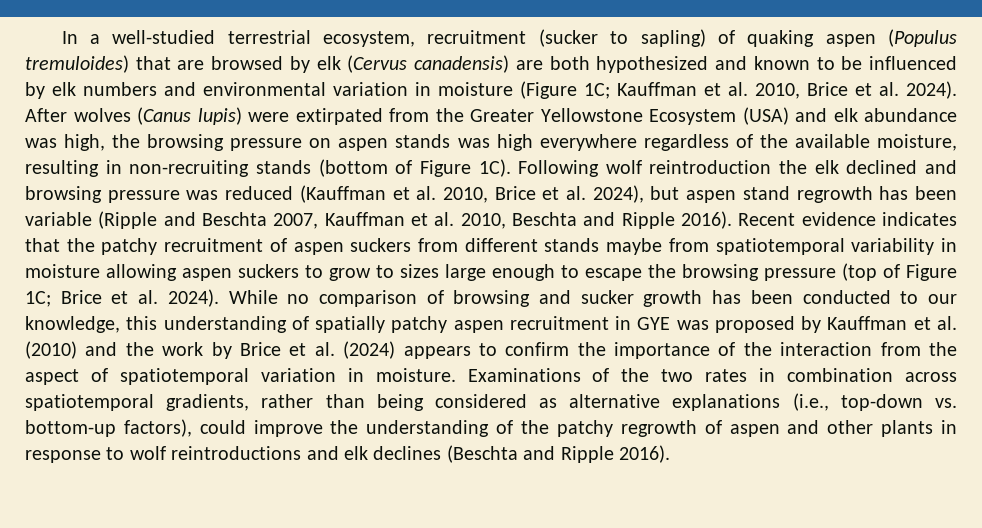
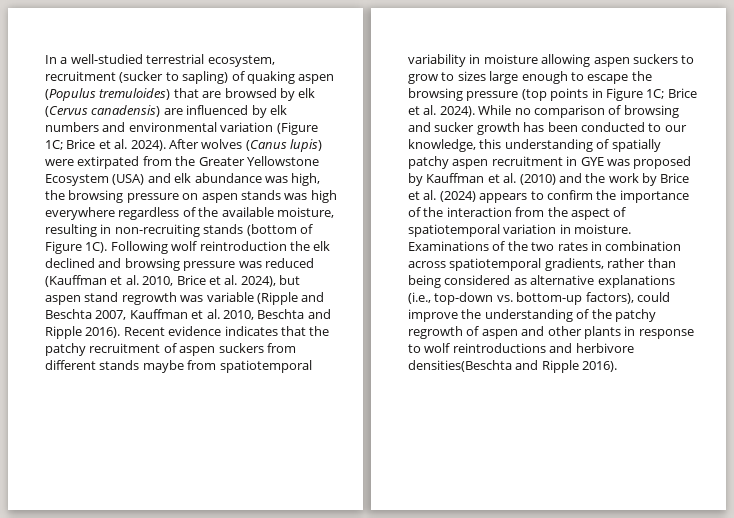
[549,56,863,73] both hypothesized and known to be -> (183, 111) none
[415,81,800,99] in moisture (Figure 1C; Kauffman et al. 2010, -> [276,122,318,135] [45,140,63,150] (Figure 1C;
[879,186,958,200] has been -> [180,295,204,302] was
[883,264,900,278] of -> [550,88,603,101] points in
[344,445,518,463] elk declines (Beschta -> [575,343,634,353] [408,360,512,372] herbivore densities(Beschta

